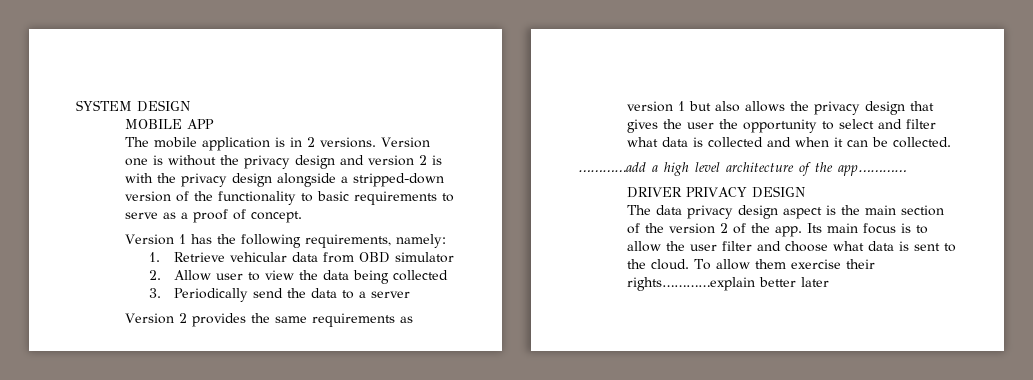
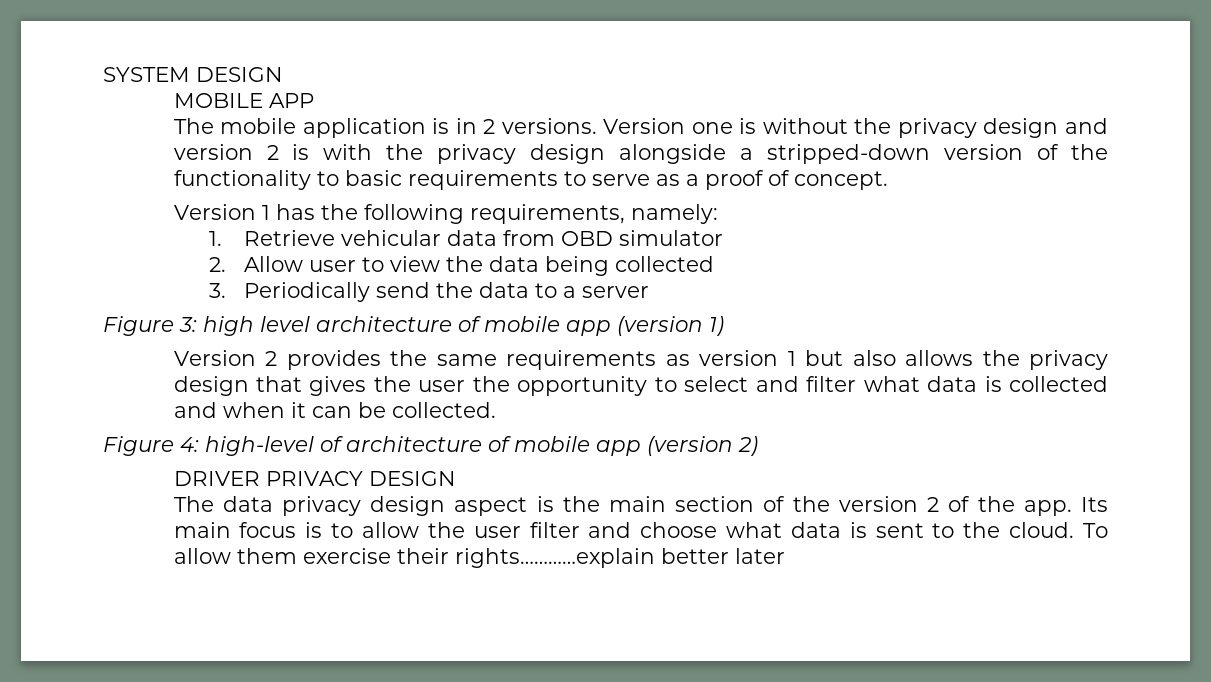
(410, 294) none -> [103,316,724,336] // Figure 3: high level architecture of mobile app (version 1)
[578,162,906,176] …………add a high level architecture of the app………… -> [103,436,758,456] Figure 4: high-level of architecture of mobile app (version 2)

